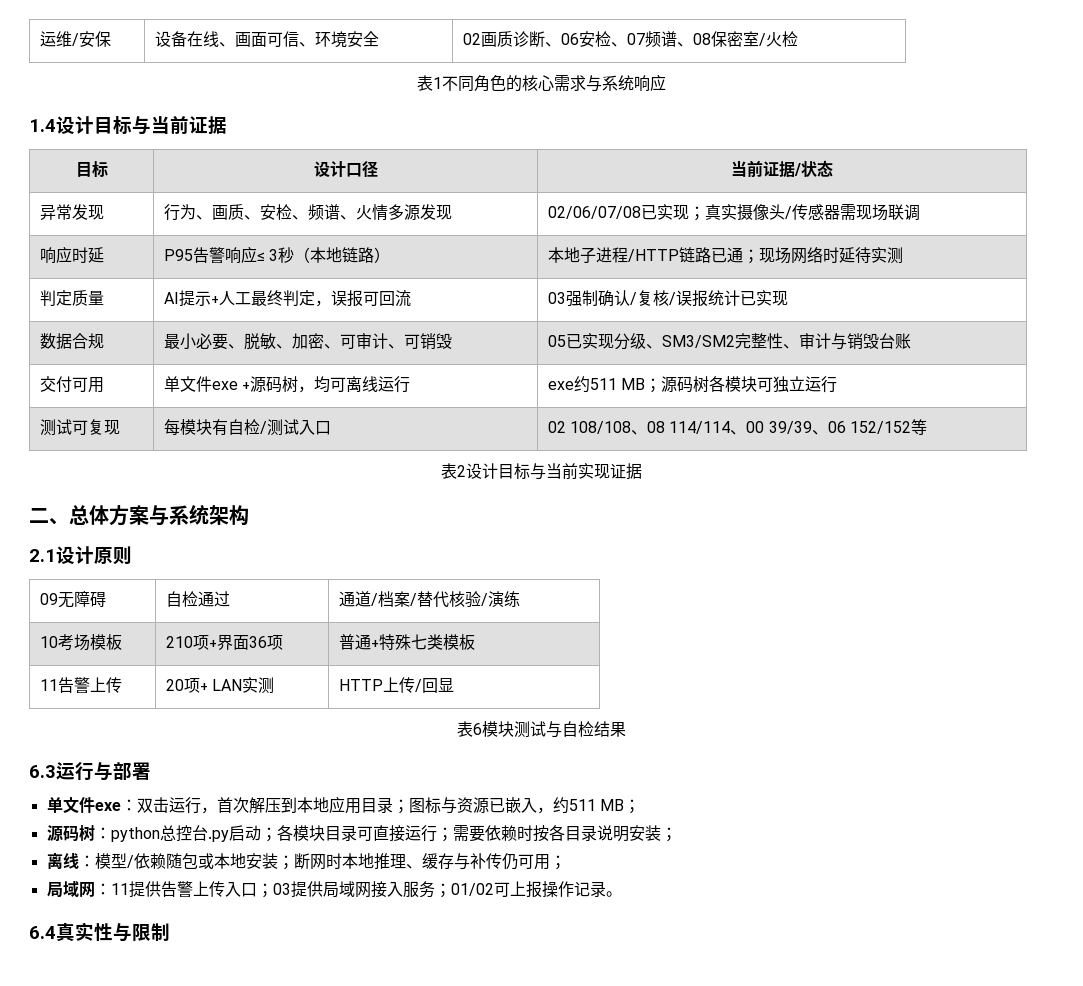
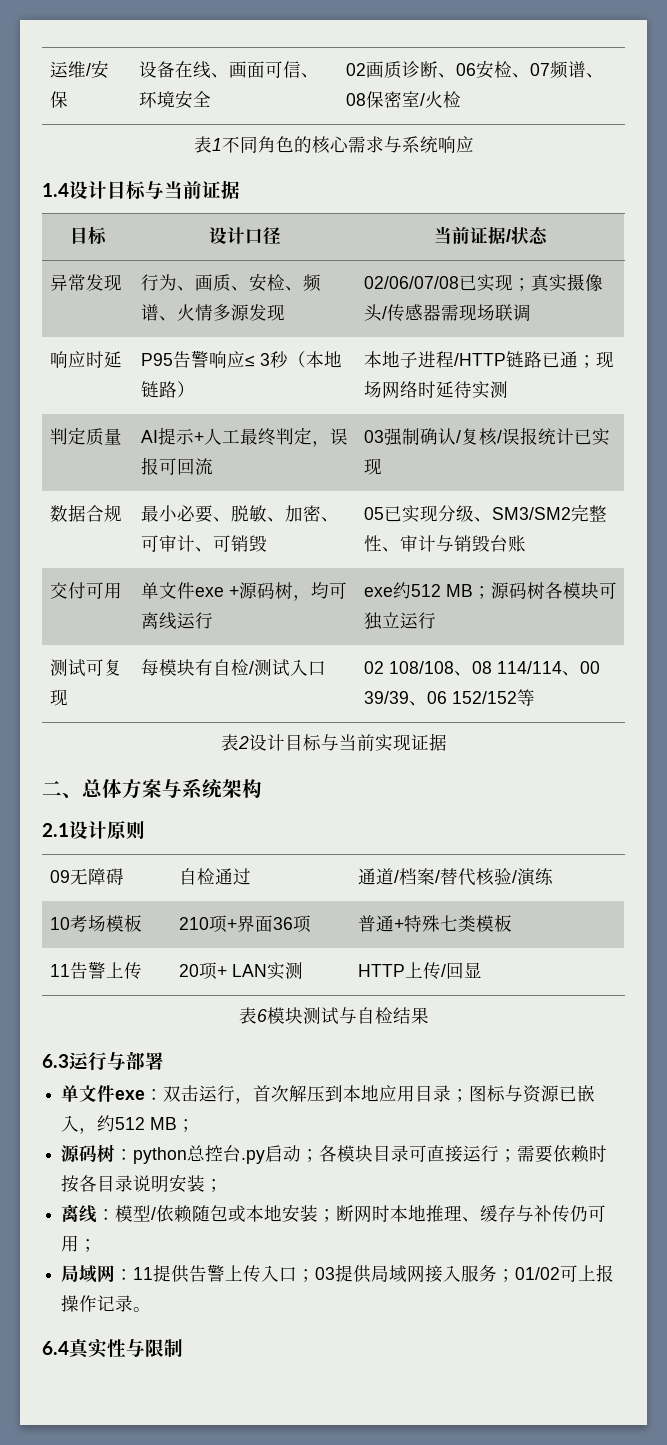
[589,378,617,390] 511 -> [410,584,441,597] 512
[568,799,596,811] 511 -> [115,1117,146,1130] 512

